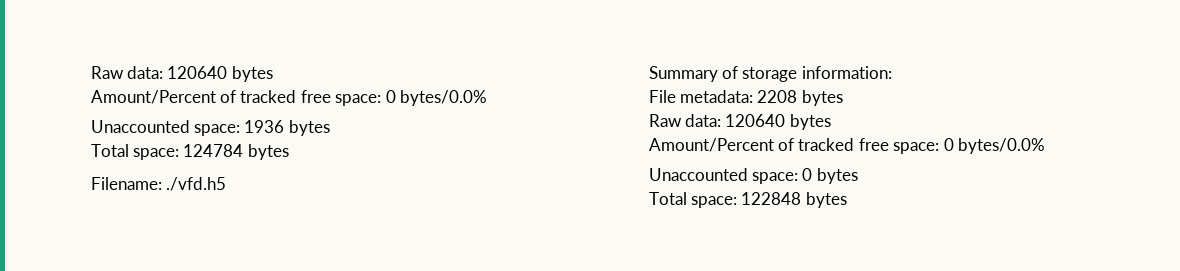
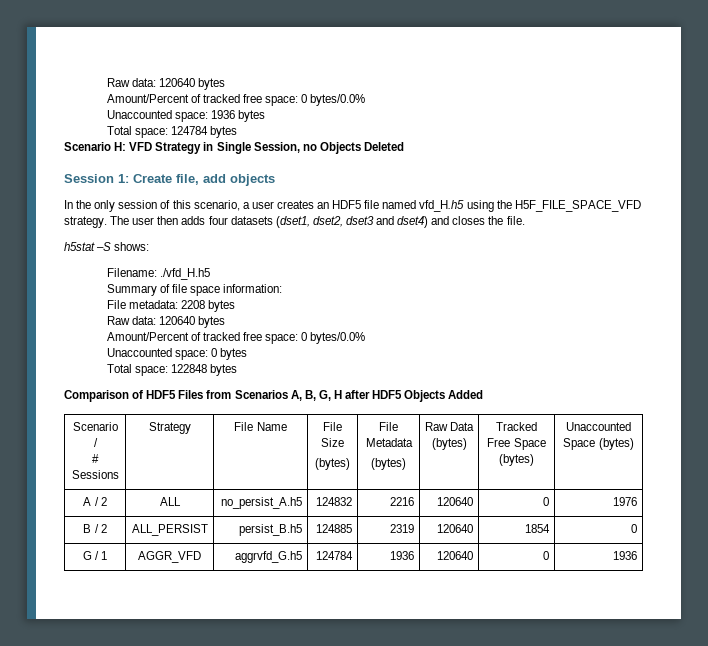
(289, 152) none -> [64,142,404,154] [64,174,275,186] [64,200,641,212] [64,216,525,228] [64,242,150,251] // Scenario H: VFD Strategy in Single Session, no Objects Deleted // Session 1: Create file, add objects // In the only session of this scenario, a user creates an HDF5 file named vfd_H.h5 using the H5F_FILE_SPACE_VFD strategy. The user then adds four datasets (dset1, dset2, dset3 and dset4) and closes the file. // h5stat –S shows:
[166,177,227,191] ./vfd.h5 -> [159,268,210,280] ./vfd_H.h5
[742,67,798,82] storage -> [172,284,221,296] file space
(847, 200) none -> [64,390,484,402] [72,422,118,431] [93,438,98,447] [92,454,99,463] [71,470,119,479] [148,422,191,434] [234,422,287,431] [323,422,342,431] [321,438,344,447] [315,458,350,470] [379,422,398,431] [365,438,413,447] [371,458,406,470] [424,422,475,431] [431,438,467,450] [496,422,537,431] [487,438,546,450] [499,454,534,466] [566,422,631,431] [563,438,634,450] [83,497,107,506] [159,497,181,506] [221,497,303,509] [316,497,353,506] [390,497,415,506] [437,497,474,506] [543,497,550,506] [613,497,638,506] [83,524,107,533] [131,524,208,536] [239,524,303,536] [316,524,353,533] [390,524,415,533] [437,524,474,533] [525,524,551,533] [631,524,638,533] [82,551,108,560] [138,551,201,563] [235,551,303,563] [316,551,354,560] [390,551,415,560] [437,551,474,560] [543,551,550,560] [613,551,638,560] // Comparison of HDF5 Files from Scenarios A, B, G, H after HDF5 Objects Added // Scenario / // # Sessions | Strategy | File Name | File Size // (bytes) | File Metadata // (bytes) | Raw Data (bytes) | Tracked Free Space (bytes) | Unaccounted Space (bytes) // A / 2 | ALL | no_persist_A.h5 | 124832 | 2216 | 120640 | 0 | 1976 // B / 2 | ALL_PERSIST | persist_B.h5 | 124885 | 2319 | 120640 | 1854 | 0 // G / 1 | AGGR_VFD | aggrvfd_G.h5 | 124784 | 1936 | 120640 | 0 | 1936

